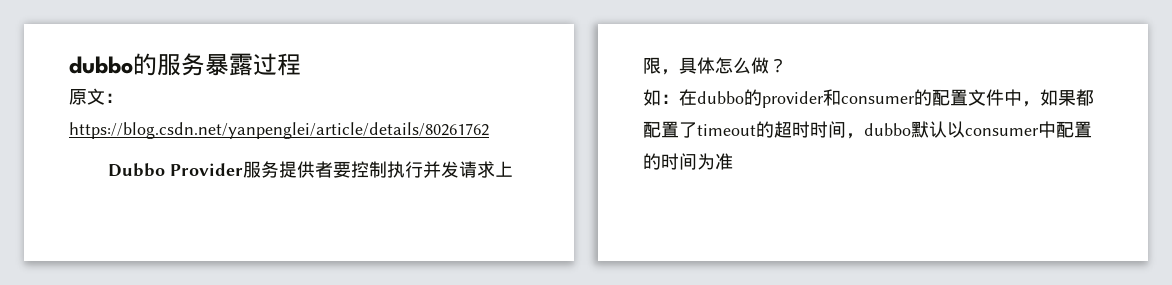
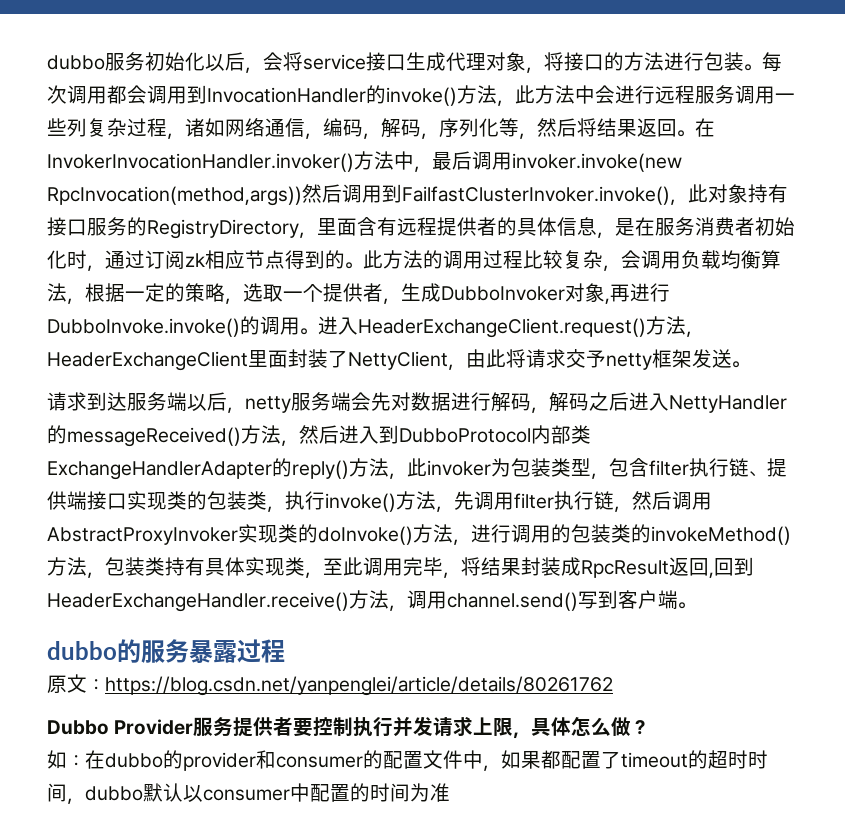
[69,56,133,74] dubbo -> [47,52,782,73] [47,85,795,106] [47,118,715,139] [47,151,682,172] [47,184,788,206] [47,217,795,239] [47,250,781,271] [47,283,670,304] [47,316,704,338] [47,349,750,371] [47,392,787,413] [47,425,591,447] [47,458,787,480] [47,491,712,512] [47,524,791,545] [47,557,754,578] [47,590,696,612] [47,641,117,660] dubbo服务初始化以后，会将service接口生成代理对象，将接口的方法进行包装。每次调用都会调用到InvocationHandler的invoke()方法，此方法中会进行远程服务调用一些列复杂过程，诸如网络通信，编码，解码，序列化等，然后将结果返回。在InvokerInvocationHandler.invoker()方法中，最后调用invoker.invoke(new RpcInvocation(method,args))然后调用到FailfastClusterInvoker.invoke()，此对象持有接口服务的RegistryDirectory，里面含有远程提供者的具体信息，是在服务消费者初始化时，通过订阅zk相应节点得到的。此方法的调用过程比较复杂，会调用负载均衡算法，根据一定的策略，选取一个提供者，生成DubboInvoker对象,再进行DubboInvoke.invoke()的调用。进入HeaderExchangeClient.request()方法，HeaderExchangeClient里面封装了NettyClient，由此将请求交予netty框架发送。 // 请求到达服务端以后，netty服务端会先对数据进行解码，解码之后进入NettyHandler的messageReceived()方法，然后进入到DubboProtocol内部类ExchangeHandlerAdapter的reply()方法，此invoker为包装类型，包含filter执行链、提供端接口实现类的包装类，执行invoke()方法，先调用filter执行链，然后调用AbstractProxyInvoker实现类的doInvoke()方法，进行调用的包装类的invokeMethod()方法，包装类持有具体实现类，至此调用完毕，将结果封装成RpcResult返回,回到HeaderExchangeHandler.receive()方法，调用channel.send()写到客户端。 // dubbo

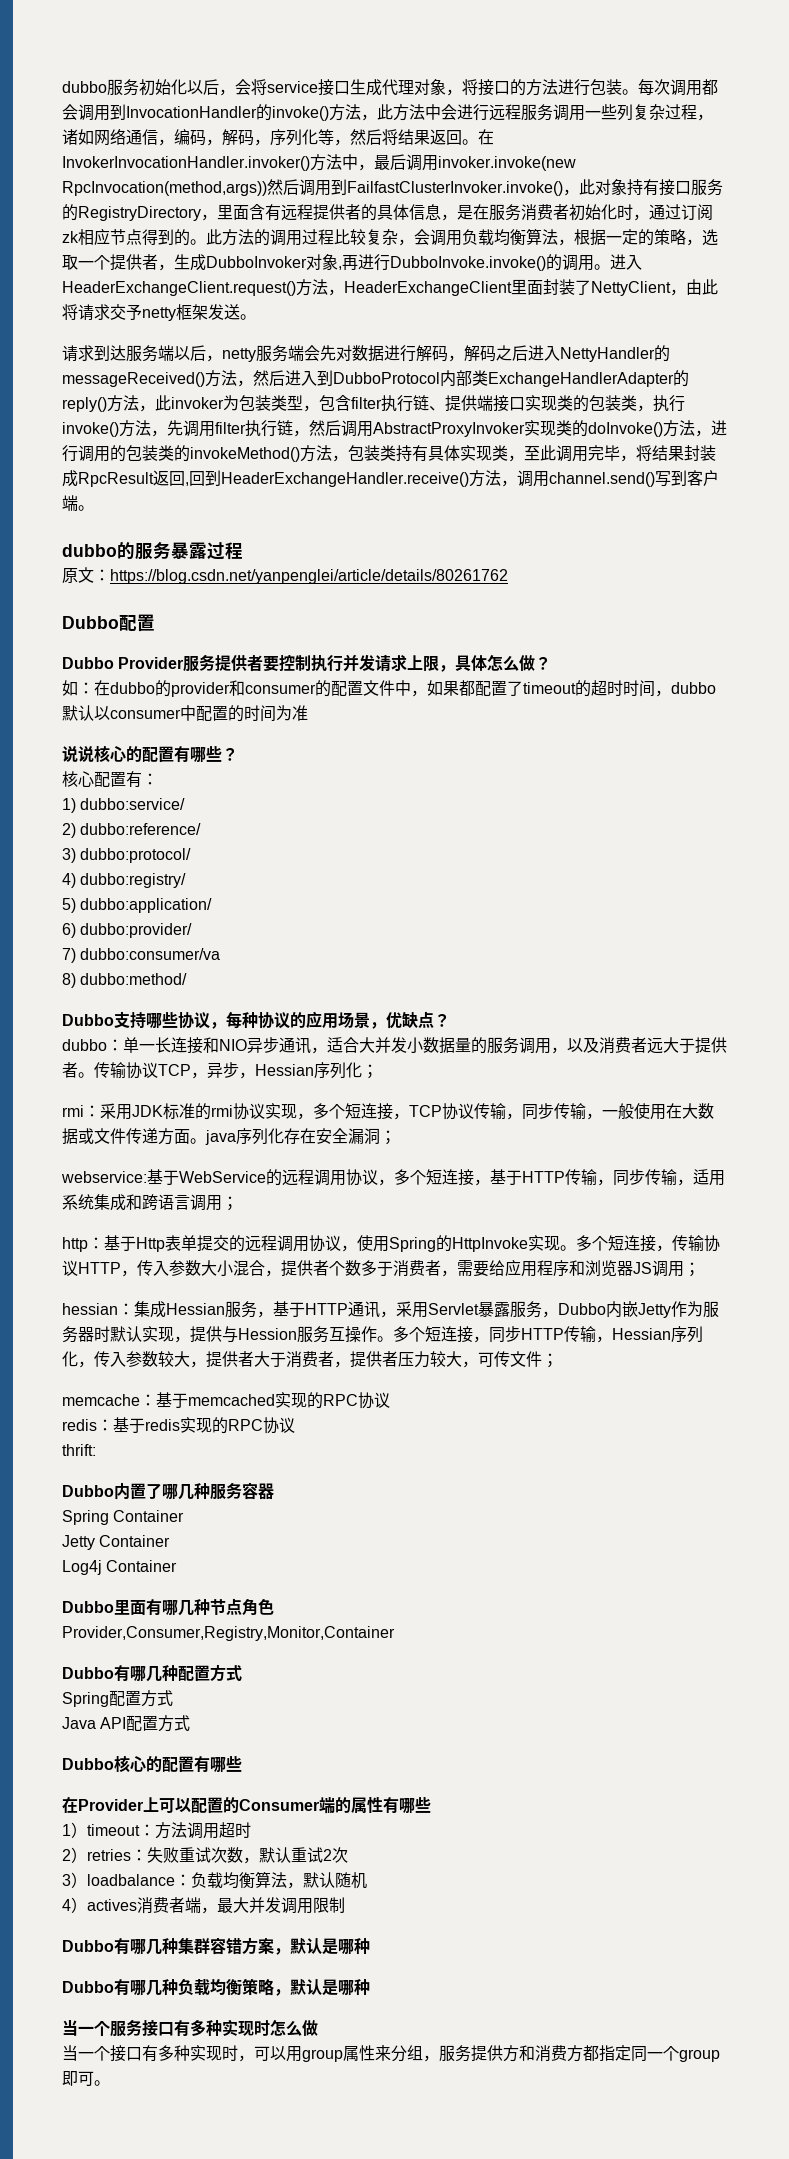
(613, 686) none -> [62,614,155,632] // Dubbo配置
(450, 792) none -> [62,745,238,763] [62,771,158,788] [62,798,186,813] [62,823,202,838] [62,848,192,863] [62,873,187,888] [62,898,213,913] [62,923,193,938] [62,948,221,963] [62,973,188,988] [62,1011,450,1029] [62,1037,727,1054] [62,1062,378,1079] [62,1103,714,1120] [62,1128,396,1145] [61,1169,725,1186] [62,1194,238,1211] [62,1235,720,1252] [62,1259,700,1277] [62,1301,719,1318] [62,1326,703,1343] [62,1351,558,1368] [62,1392,390,1409] [62,1417,295,1434] [62,1444,96,1456] [62,1482,274,1500] [62,1510,185,1525] [62,1535,171,1550] [62,1560,178,1575] [62,1598,274,1616] [62,1626,395,1641] [62,1664,242,1682] [62,1690,173,1707] [62,1715,191,1732] [62,1755,242,1773] [62,1796,431,1814] [62,1822,251,1839] [62,1847,348,1864] [62,1871,367,1889] [62,1897,345,1914] [62,1937,370,1955] [62,1978,370,1996] [62,2019,318,2037] [62,2045,720,2062] [62,2071,110,2086] // 说说核心的配置有哪些？ // 核心配置有： // 1) dubbo:service/ // 2) dubbo:reference/ // 3) dubbo:protocol/ // 4) dubbo:registry/ // 5) dubbo:application/ // 6) dubbo:provider/ // 7) dubbo:consumer/va // 8) dubbo:method/ // Dubbo支持哪些协议，每种协议的应用场景，优缺点？ // dubbo：单一长连接和NIO异步通讯，适合大并发小数据量的服务调用，以及消费者远大于提供者。传输协议TCP，异步，Hessian序列化； // rmi：采用JDK标准的rmi协议实现，多个短连接，TCP协议传输，同步传输，一般使用在大数据或文件传递方面。java序列化存在安全漏洞； // webservice:基于WebService的远程调用协议，多个短连接，基于HTTP传输，同步传输，适用系统集成和跨语言调用； // http：基于Http表单提交的远程调用协议，使用Spring的HttpInvoke实现。多个短连接，传输协议HTTP，传入参数大小混合，提供者个数多于消费者，需要给应用程序和浏览器JS调用； // hessian：集成Hessian服务，基于HTTP通讯，采用Servlet暴露服务，Dubbo内嵌Jetty作为服务器时默认实现，提供与Hession服务互操作。多个短连接，同步HTTP传输，Hessian序列化，传入参数较大，提供者大于消费者，提供者压力较大，可传文件； // memcache：基于memcached实现的RPC协议 // redis：基于redis实现的RPC协议 // thrift: // Dubbo内置了哪几种服务容器 // Spring Container // Jetty Container // Log4j Container // Dubbo里面有哪几种节点角色 // Provider,Consumer,Registry,Monitor,Container // Dubbo有哪几种配置方式 // Spring配置方式 // Java API配置方式 // Dubbo核心的配置有哪些 // 在Provider上可以配置的Consumer端的属性有哪些 // 1）timeout：方法调用超时 // 2）retries：失败重试次数，默认重试2次 // 3）loadbalance：负载均衡算法，默认随机 // 4）actives消费者端，最大并发调用限制 // Dubbo有哪几种集群容错方案，默认是哪种 // Dubbo有哪几种负载均衡策略，默认是哪种 // 当一个服务接口有多种实现时怎么做 // 当一个接口有多种实现时，可以用group属性来分组，服务提供方和消费方都指定同一个group即可。

